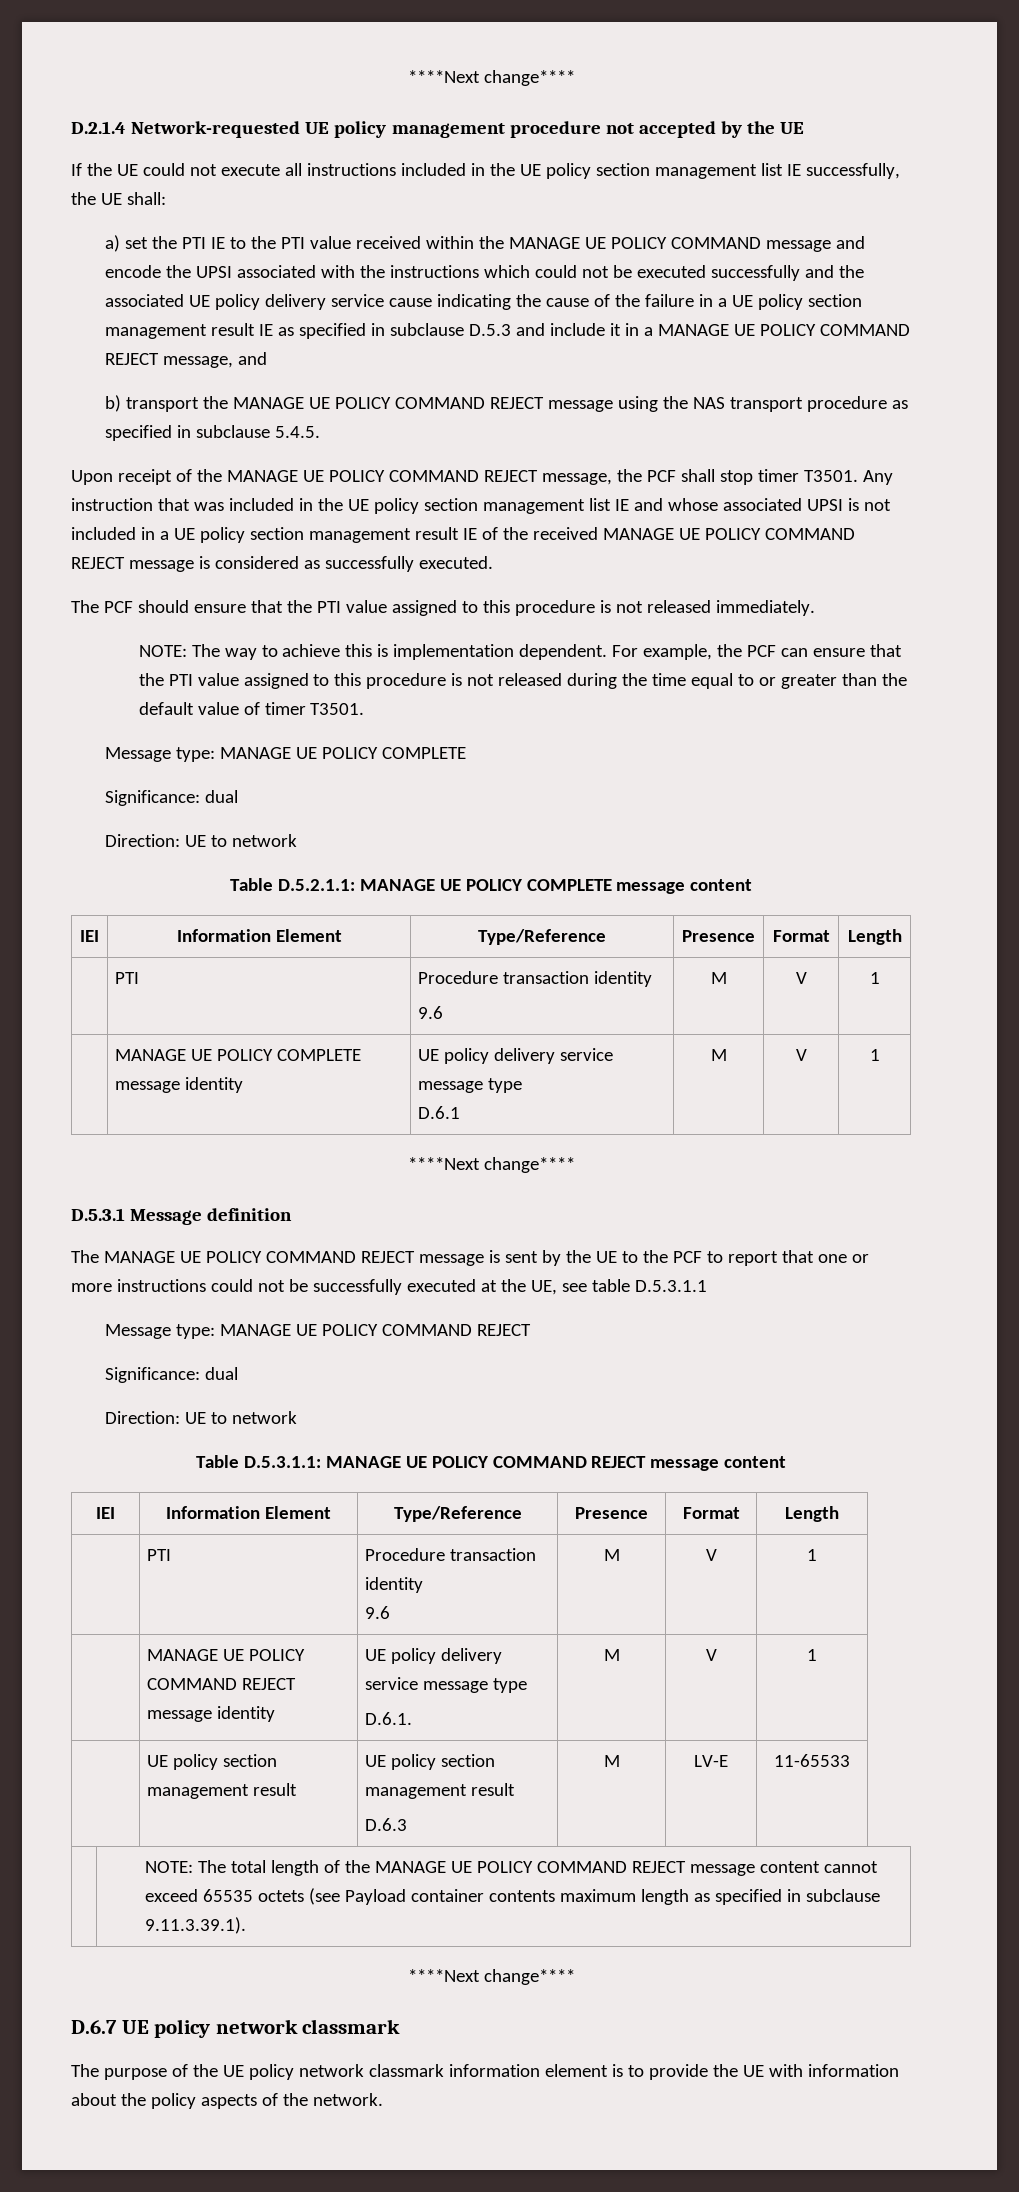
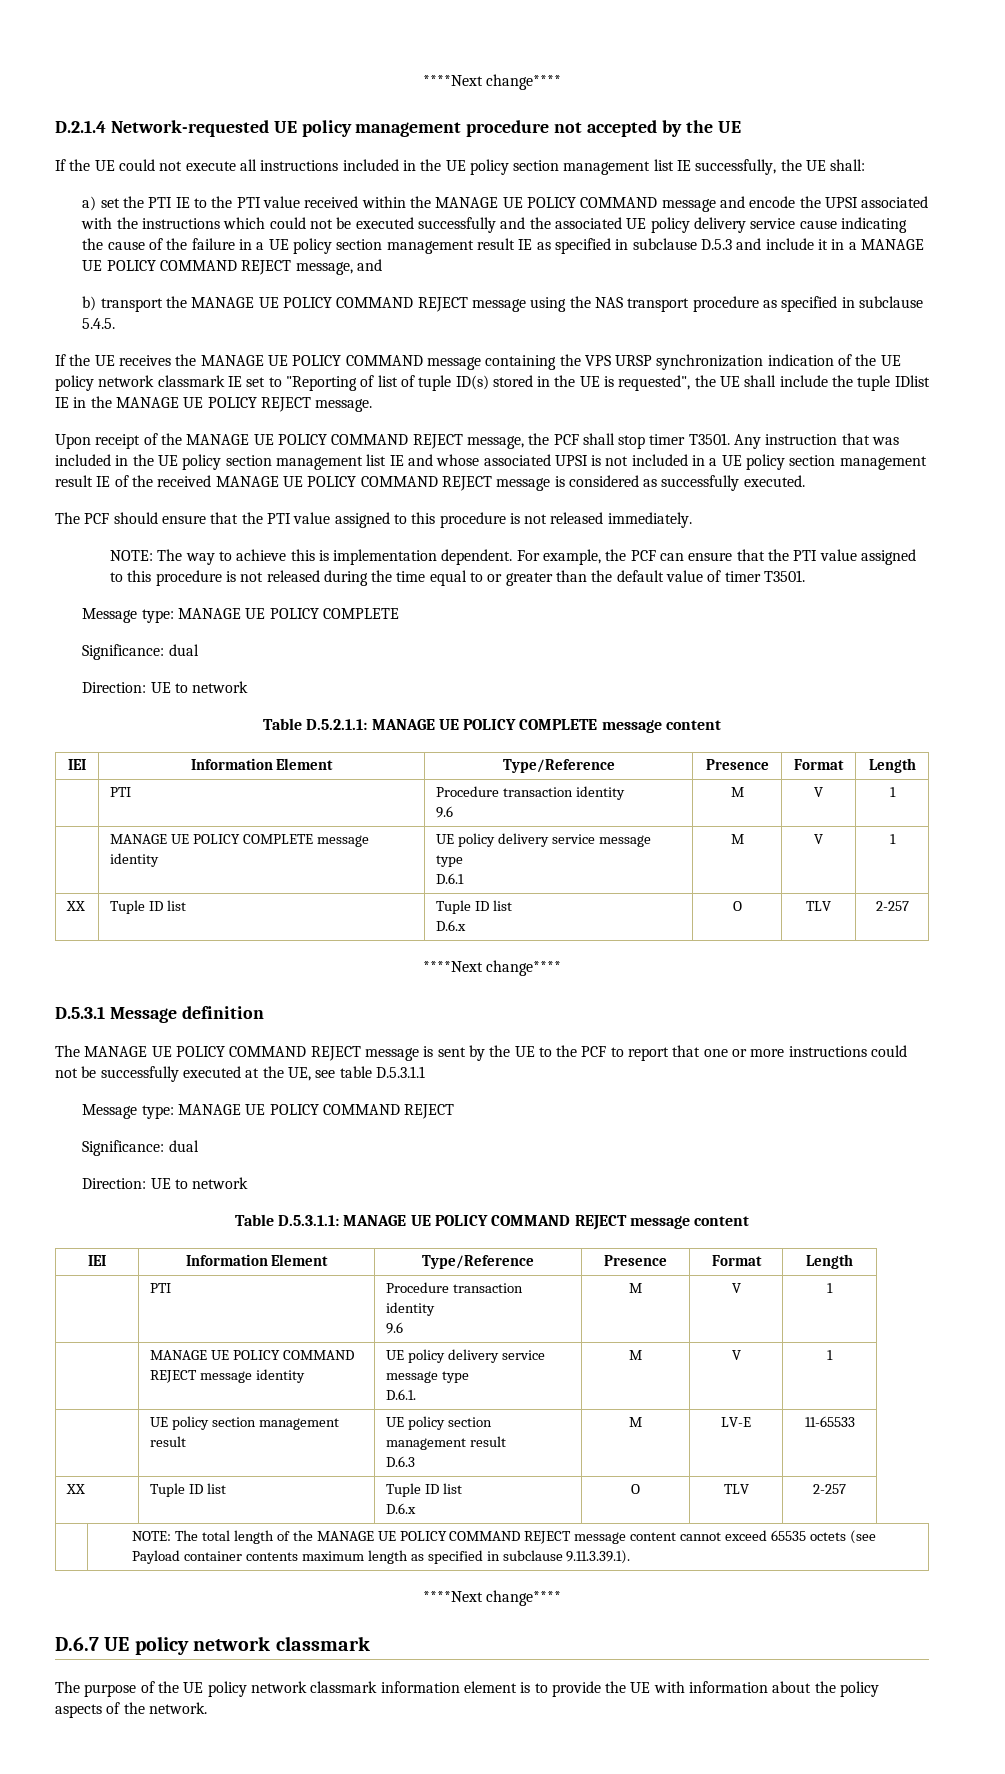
(320, 432) none -> [55,354,901,370] [55,375,930,391] [55,396,373,412] // If the UE receives the MANAGE UE POLICY COMMAND message containing the VPS URSP synchronization indication of the UE policy network classmark IE set to "Reporting of list of tuple ID(s) stored in the UE is requested", the UE shall include the tuple IDlist IE in the MANAGE UE POLICY REJECT message.
(880, 1055) none -> [66,901,86,911] [110,900,187,914] [436,900,513,914] [436,920,467,931] [732,901,742,911] [806,901,831,911] [875,901,909,911] // XX | Tuple ID list | Tuple ID list // D.6.x | O | TLV | 2-257
(850, 1760) none -> [66,1484,86,1494] [150,1483,227,1497] [386,1483,463,1497] [386,1503,417,1514] [631,1484,640,1494] [723,1484,749,1494] [813,1484,846,1494] // XX | Tuple ID list | Tuple ID list // D.6.x | O | TLV | 2-257

